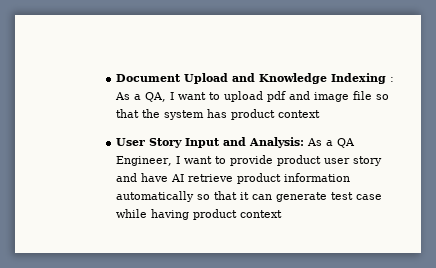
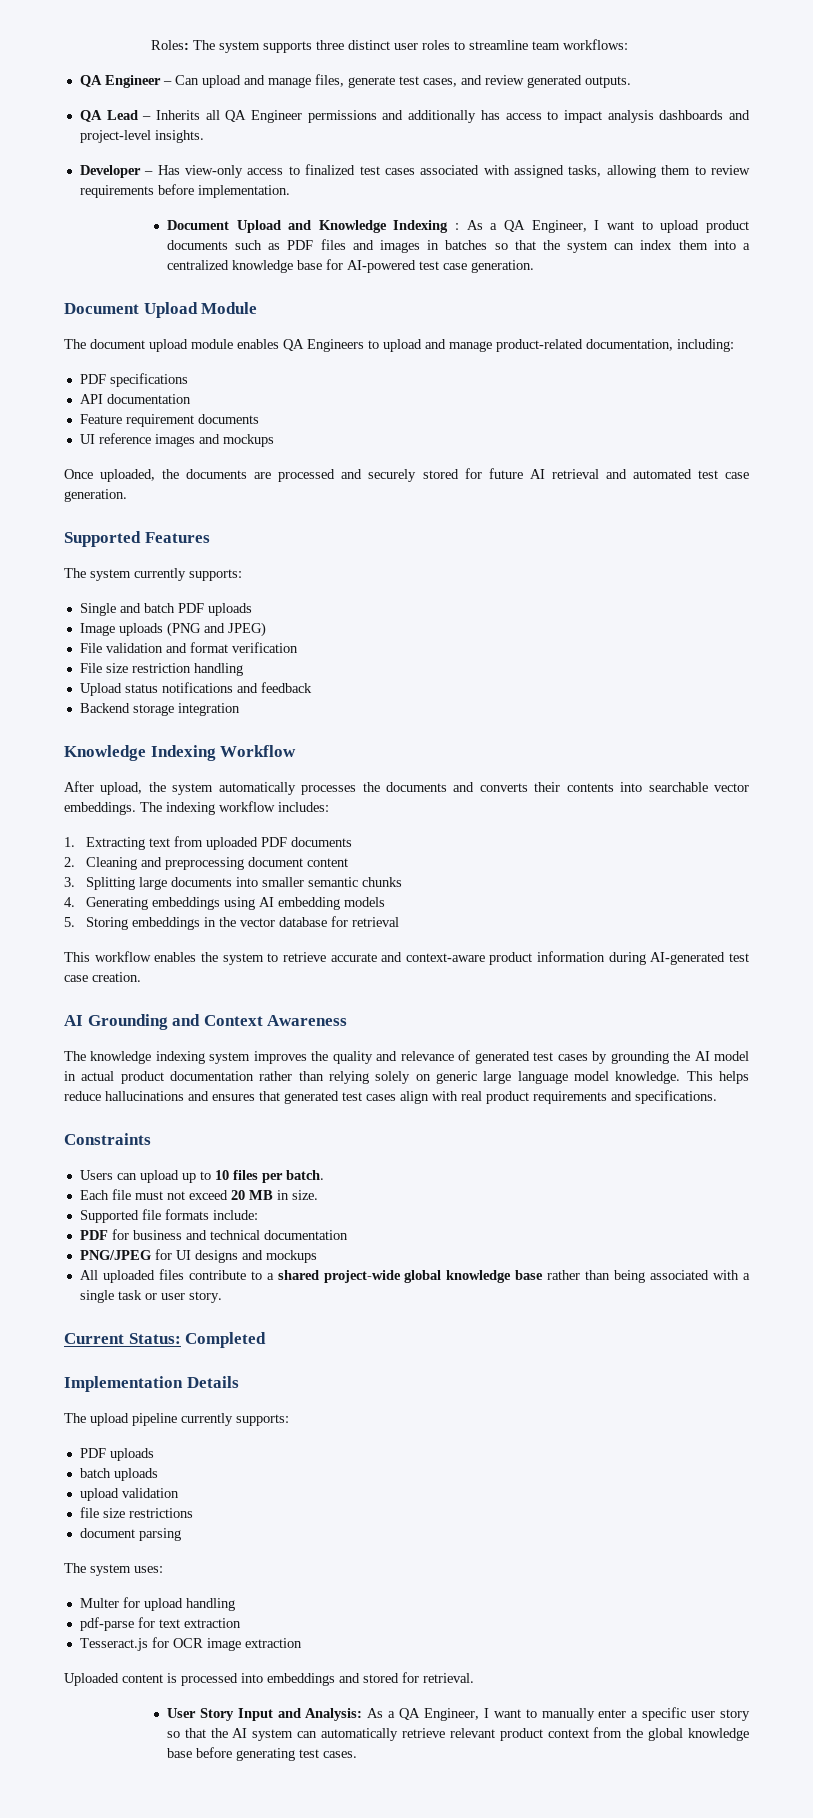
(116, 78) none -> [150,39,628,53] [79,74,631,88] [79,110,750,123] [79,130,204,143] [79,164,750,178] [79,184,290,198] Roles: The system supports three distinct user roles to streamline team workflows: // QA Engineer – Can upload and manage files, generate test cases, and review generated outputs. // QA Lead – Inherits all QA Engineer permissions and additionally has access to impact analysis dashboards and project-level insights. // Developer – Has view-only access to finalized test cases associated with assigned tasks, allowing them to review requirements before implementation. //
[145,92,167,102] QA, -> [504,220,587,233] QA Engineer,
[267,91,390,102] [116,109,321,120] pdf and image file so that the system has product context -> [706,220,749,233] [166,239,751,253] [166,259,534,273] [64,302,258,318] [64,339,734,352] [79,373,188,387] [79,394,191,404] [79,414,259,427] [79,433,274,447] [64,468,749,482] [64,489,127,502] [64,531,210,547] [64,568,242,581] [79,603,252,616] [79,622,266,637] [79,642,298,653] [79,663,243,676] [79,682,312,696] [79,703,240,716] [64,745,297,761] [64,781,750,795] [64,801,329,815] [64,836,352,850] [64,857,348,870] [64,877,402,890] [64,897,385,910] [64,916,399,930] [64,951,749,965] [64,972,141,982] [64,1014,348,1030] [64,1050,750,1064] [64,1071,749,1084] [64,1090,717,1104] [64,1133,151,1145] [79,1170,324,1183] [79,1189,318,1200] [79,1209,258,1223] [79,1229,348,1240] [79,1249,317,1263] [79,1269,750,1283] [79,1290,222,1303] [64,1332,267,1348] [64,1376,239,1392] [64,1413,289,1426] [79,1448,154,1461] [79,1468,158,1481] [79,1488,179,1501] [79,1507,193,1518] [79,1528,181,1541] [64,1563,163,1576] [79,1597,235,1611] [79,1617,241,1631] [79,1637,302,1651] [64,1672,474,1686] product documents such as PDF files and images in batches so that the system can index them into a centralized knowledge base for AI-powered test case generation. // Document Upload Module // The document upload module enables QA Engineers to upload and manage product-related documentation, including: // PDF specifications // API documentation // Feature requirement documents // UI reference images and mockups // Once uploaded, the documents are processed and securely stored for future AI retrieval and automated test case generation. // Supported Features // The system currently supports: // Single and batch PDF uploads // Image uploads (PNG and JPEG) // File validation and format verification // File size restriction handling // Upload status notifications and feedback // Backend storage integration // Knowledge Indexing Workflow // After upload, the system automatically processes the documents and converts their contents into searchable vector embeddings. The indexing workflow includes: // 1. Extracting text from uploaded PDF documents // 2. Cleaning and preprocessing document content // 3. Splitting large documents into smaller semantic chunks // 4. Generating embeddings using AI embedding models // 5. Storing embeddings in the vector database for retrieval // This workflow enables the system to retrieve accurate and context-aware product information during AI-generated test case creation. // AI Grounding and Context Awareness // The knowledge indexing system improves the quality and relevance of generated test cases by grounding the AI model in actual product documentation rather than relying solely on generic large language model knowledge. This helps reduce hallucinations and ensures that generated test cases align with real product requirements and specifications. // Constraints // Users can upload up to 10 files per batch. // Each file must not exceed 20 MB in size. // Supported file formats include: // PDF for business and technical documentation // PNG/JPEG for UI designs and mockups // All uploaded files contribute to a shared project-wide global knowledge base rather than being associated with a single task or user story. // Current Status: Completed // Implementation Details // The upload pipeline currently supports: // PDF uploads // batch uploads // upload validation // file size restrictions // document parsing // The system uses: // Multer for upload handling // pdf-parse for text extraction // Tesseract.js for OCR image extraction // Uploaded content is processed into embeddings and stored for retrieval.
[230,155,383,166] [116,173,351,184] [116,191,383,202] [116,209,283,220] provide product user story and have AI retrieve product information automatically so that it can generate test case while having product context -> [541,1707,750,1721] [166,1727,749,1741] [166,1747,357,1761] manually enter a specific user story so that the AI system can automatically retrieve relevant product context from the global knowledge base before generating test cases.

